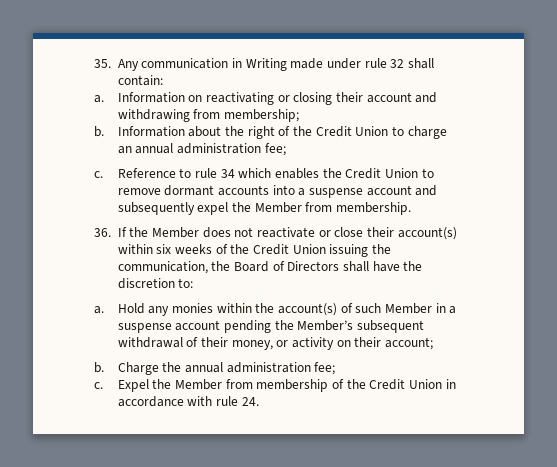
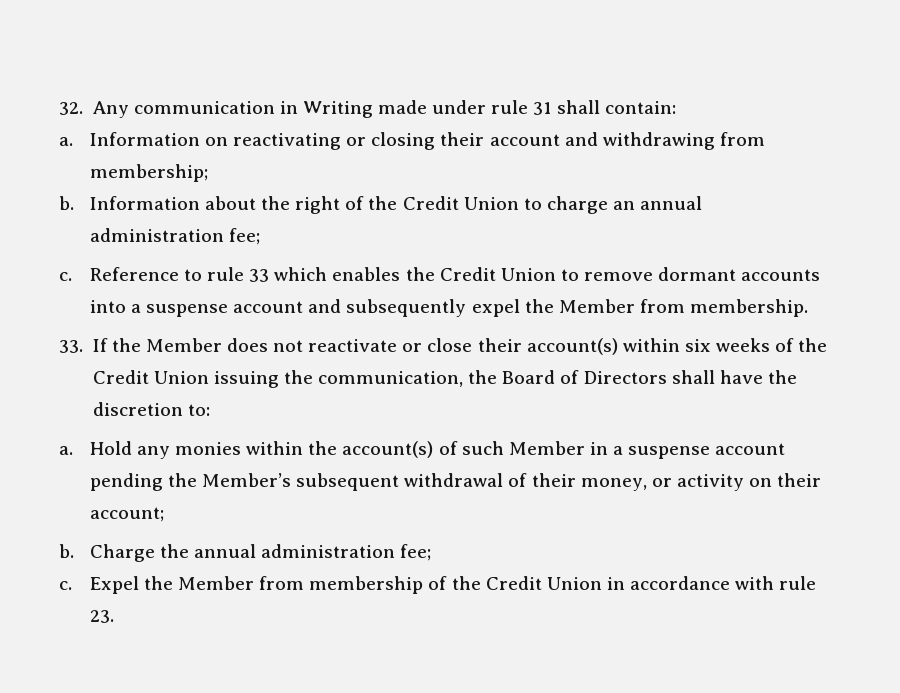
[94,59,111,68] 35. -> [59,102,83,115] 32.
[390,59,405,68] 32 -> [533,102,552,115] 31
[220,169,235,178] 34 -> [249,269,270,282] 33
[94,228,111,237] 36. -> [59,340,83,353] 33.
[241,397,259,406] 24. -> [89,610,114,623] 23.

